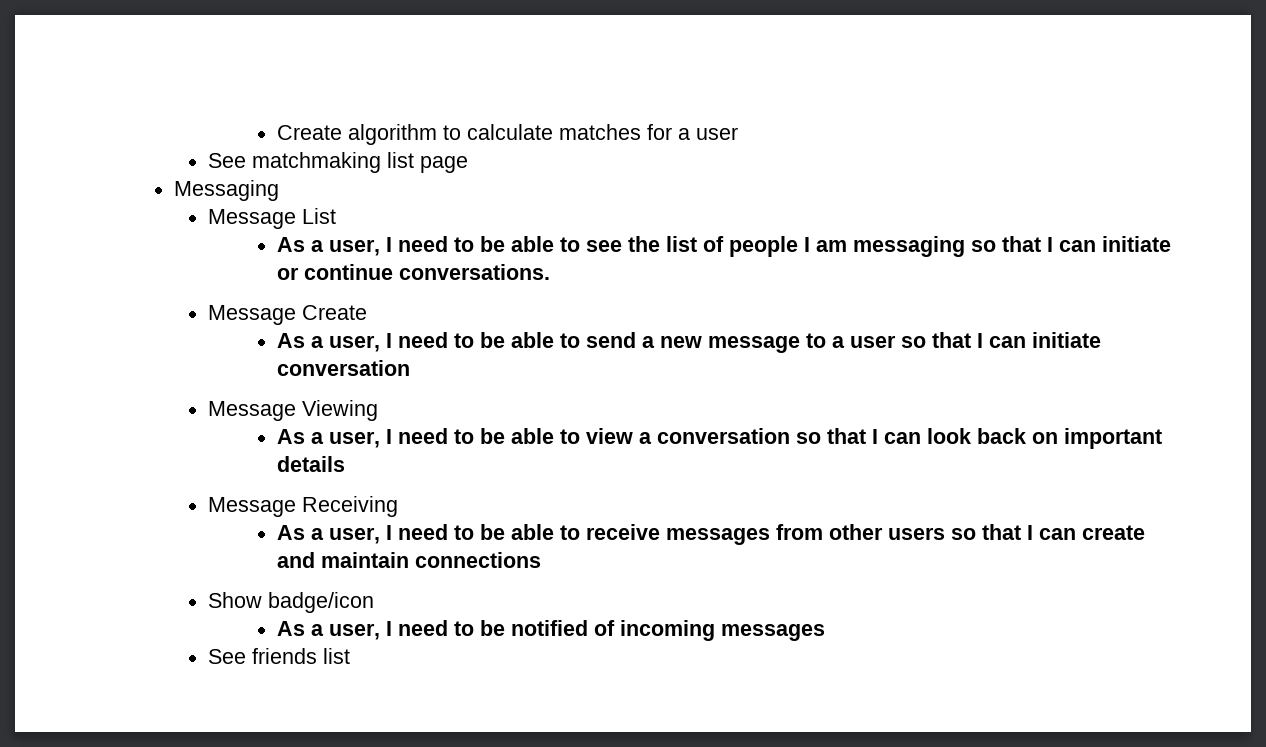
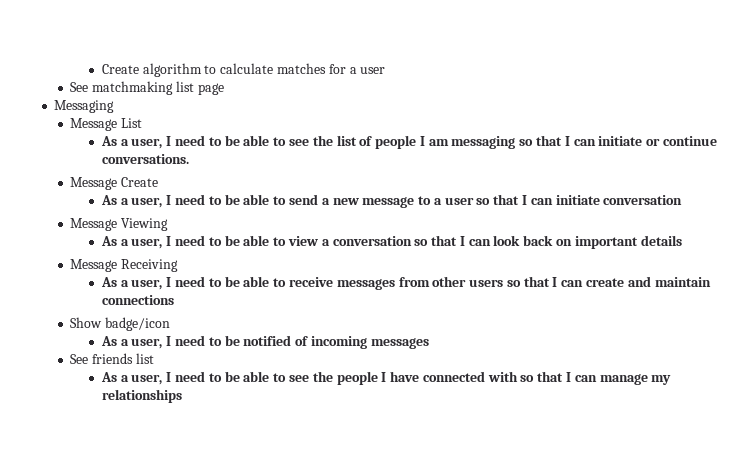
(351, 656) none -> [100,371,672,385] [101,389,182,403] // As a user, I need to be able to see the people I have connected with so that I can manage my relationships

